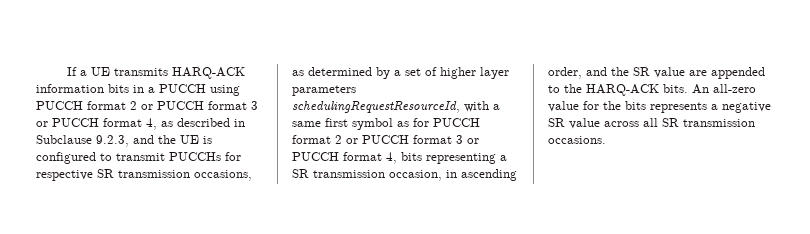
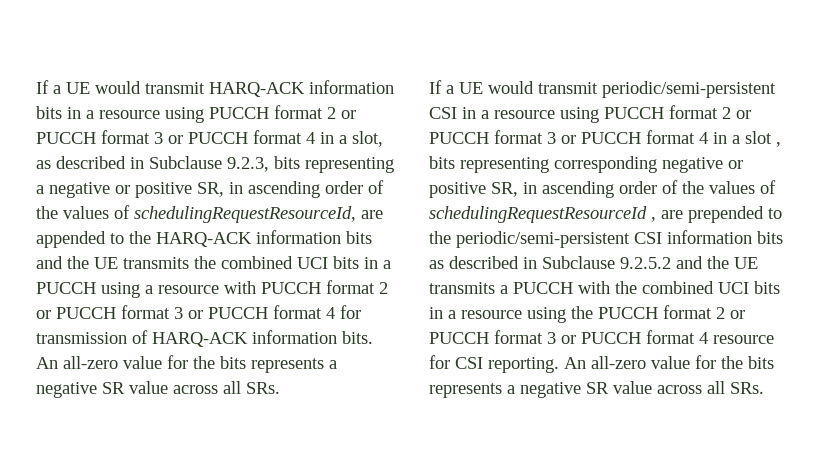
[66,67,168,76] If a UE transmits -> [36,80,205,94] If a UE would transmit
[159,84,206,93] PUCCH -> [99,110,160,119] resource
[146,118,157,130] 4, -> [306,131,383,147] 4 in a slot,
[133,135,212,144] [36,152,241,164] [36,169,252,181] [292,67,509,79] [292,85,356,96] [292,101,500,113] [292,118,429,130] and the UE is configured to transmit PUCCHs for respective SR transmission occasions, as determined by a set of higher layer parameters schedulingRequestResourceId, with a same first symbol as for -> [274,156,394,173] [36,180,384,198] [36,205,383,223] [36,230,372,248] [36,256,391,269] [36,281,256,298] bits representing a negative or positive SR, in ascending order of the values of schedulingRequestResourceId, are appended to the HARQ-ACK information bits and the UE transmits the combined UCI bits in a PUCCH using a resource with
[386,152,507,164] [292,169,517,181] [548,67,765,79] [548,84,659,96] 4, bits representing a SR transmission occasion, in ascending order, and the SR value are appended to the HARQ-ACK -> [326,305,361,319] [36,330,337,347] 4 for transmission of HARQ-ACK information
[662,118,755,127] [548,136,606,144] SR transmission occasions. -> [246,382,280,394] [429,80,776,98] [429,105,751,123] [429,130,781,147] [429,156,743,173] [429,180,776,198] [429,206,782,223] [429,230,783,248] [429,256,758,269] [429,281,780,294] [429,305,745,323] [429,330,774,344] [429,355,774,373] [429,381,764,398] SRs. // If a UE would transmit periodic/semi-persistent CSI in a resource using PUCCH format 2 or PUCCH format 3 or PUCCH format 4 in a slot , bits representing corresponding negative or positive SR, in ascending order of the values of schedulingRequestResourceId , are prepended to the periodic/semi-persistent CSI information bits as described in Subclause 9.2.5.2 and the UE transmits a PUCCH with the combined UCI bits in a resource using the PUCCH format 2 or PUCCH format 3 or PUCCH format 4 resource for CSI reporting. An all-zero value for the bits represents a negative SR value across all SRs.

